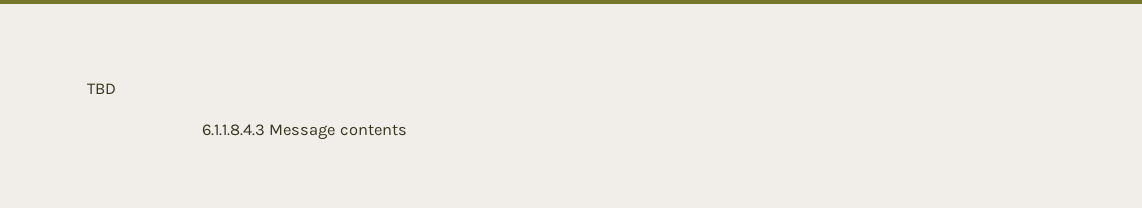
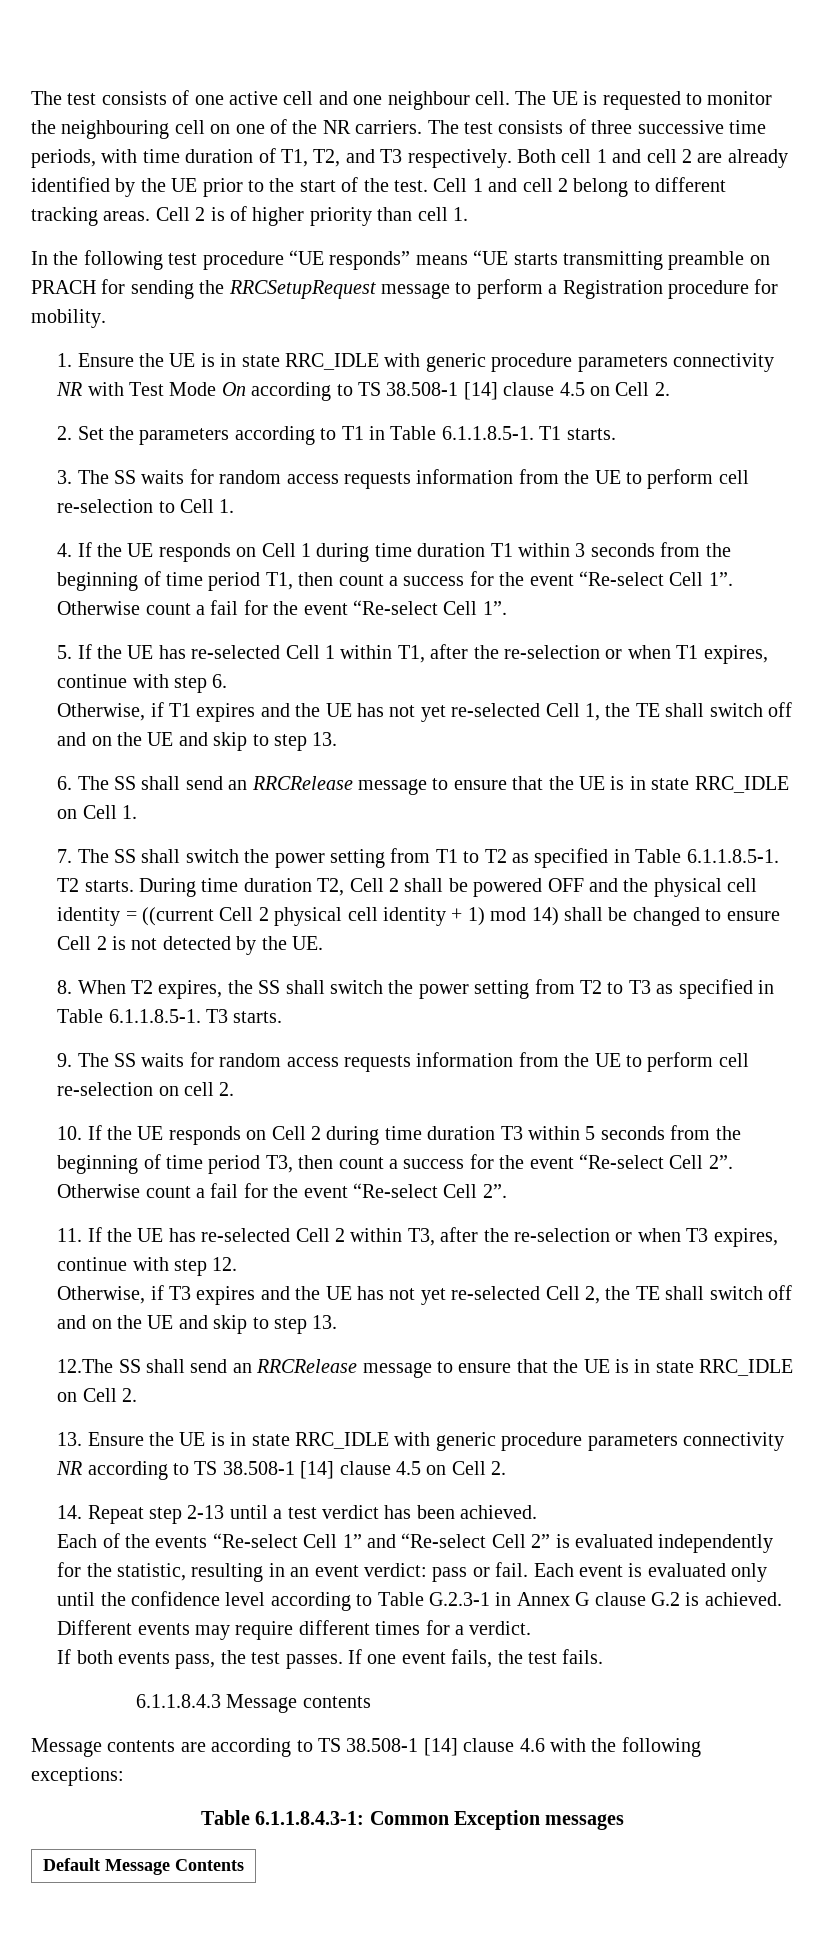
[87,83,116,94] [201,124,407,140] TBD // 6.1.1.8.4.3 Message contents -> [31,90,773,110] [31,119,766,139] [31,148,788,168] [31,177,727,197] [31,206,468,226] [31,250,770,270] [31,279,779,299] [31,309,106,328] [57,353,774,372] [56,382,670,401] [57,426,616,445] [57,469,749,489] [57,499,235,513] [57,542,731,562] [57,571,733,591] [57,600,507,615] [57,644,768,664] [57,674,228,693] [57,702,792,722] [57,732,338,751] [57,776,789,795] [57,805,137,819] [57,848,779,868] [57,878,758,897] [57,907,780,926] [57,936,323,955] [57,979,774,999] [57,1009,283,1023] [57,1052,749,1072] [57,1082,235,1096] [57,1125,741,1145] [57,1154,733,1174] [57,1183,507,1198] [57,1227,778,1247] [57,1257,238,1276] [57,1285,792,1305] [57,1315,338,1334] [57,1359,794,1378] [57,1388,137,1402] [57,1432,784,1451] [56,1461,507,1480] [57,1505,538,1524] [57,1533,774,1553] [57,1562,768,1582] [57,1591,782,1611] [57,1620,532,1640] [57,1649,604,1669] [135,1694,371,1713] [31,1737,701,1757] [31,1767,124,1786] [200,1810,625,1830] [43,1858,244,1875] The test consists of one active cell and one neighbour cell. The UE is requested to monitor the neighbouring cell on one of the NR carriers. The test consists of three successive time periods, with time duration of T1, T2, and T3 respectively. Both cell 1 and cell 2 are already identified by the UE prior to the start of the test. Cell 1 and cell 2 belong to different tracking areas. Cell 2 is of higher priority than cell 1. // In the following test procedure “UE responds” means “UE starts transmitting preamble on PRACH for sending the RRCSetupRequest message to perform a Registration procedure for mobility. // 1. Ensure the UE is in state RRC_IDLE with generic procedure parameters connectivity NR with Test Mode On according to TS 38.508-1 [14] clause 4.5 on Cell 2. // 2. Set the parameters according to T1 in Table 6.1.1.8.5-1. T1 starts. // 3. The SS waits for random access requests information from the UE to perform cell re-selection to Cell 1. // 4. If the UE responds on Cell 1 during time duration T1 within 3 seconds from the beginning of time period T1, then count a success for the event “Re-select Cell 1”. Otherwise count a fail for the event “Re-select Cell 1”. // 5. If the UE has re-selected Cell 1 within T1, after the re-selection or when T1 expires, continue with step 6. // Otherwise, if T1 expires and the UE has not yet re-selected Cell 1, the TE shall switch off and on the UE and skip to step 13. // 6. The SS shall send an RRCRelease message to ensure that the UE is in state RRC_IDLE on Cell 1. // 7. The SS shall switch the power setting from T1 to T2 as specified in Table 6.1.1.8.5-1. T2 starts. During time duration T2, Cell 2 shall be powered OFF and the physical cell identity = ((current Cell 2 physical cell identity + 1) mod 14) shall be changed to ensure Cell 2 is not detected by the UE. // 8. When T2 expires, the SS shall switch the power setting from T2 to T3 as specified in Table 6.1.1.8.5-1. T3 starts. // 9. The SS waits for random access requests information from the UE to perform cell re-selection on cell 2. // 10. If the UE responds on Cell 2 during time duration T3 within 5 seconds from the beginning of time period T3, then count a success for the event “Re-select Cell 2”. Otherwise count a fail for the event “Re-select Cell 2”. // 11. If the UE has re-selected Cell 2 within T3, after the re-selection or when T3 expires, continue with step 12. // Otherwise, if T3 expires and the UE has not yet re-selected Cell 2, the TE shall switch off and on the UE and skip to step 13. // 12.The SS shall send an RRCRelease message to ensure that the UE is in state RRC_IDLE on Cell 2. // 13. Ensure the UE is in state RRC_IDLE with generic procedure parameters connectivity NR according to TS 38.508-1 [14] clause 4.5 on Cell 2. // 14. Repeat step 2-13 until a test verdict has been achieved. // Each of the events “Re-select Cell 1” and “Re-select Cell 2” is evaluated independently for the statistic, resulting in an event verdict: pass or fail. Each event is evaluated only until the confidence level according to Table G.2.3-1 in Annex G clause G.2 is achieved. Different events may require different times for a verdict. // If both events pass, the test passes. If one event fails, the test fails. // 6.1.1.8.4.3 Message contents // Message contents are according to TS 38.508-1 [14] clause 4.6 with the following exceptions: // Table 6.1.1.8.4.3-1: Common Exception messages // Default Message Contents

